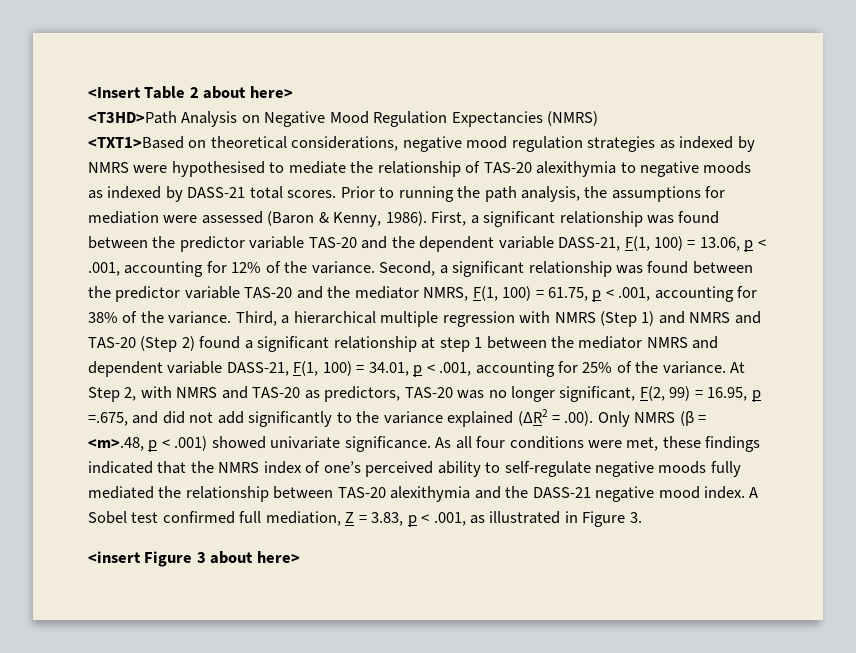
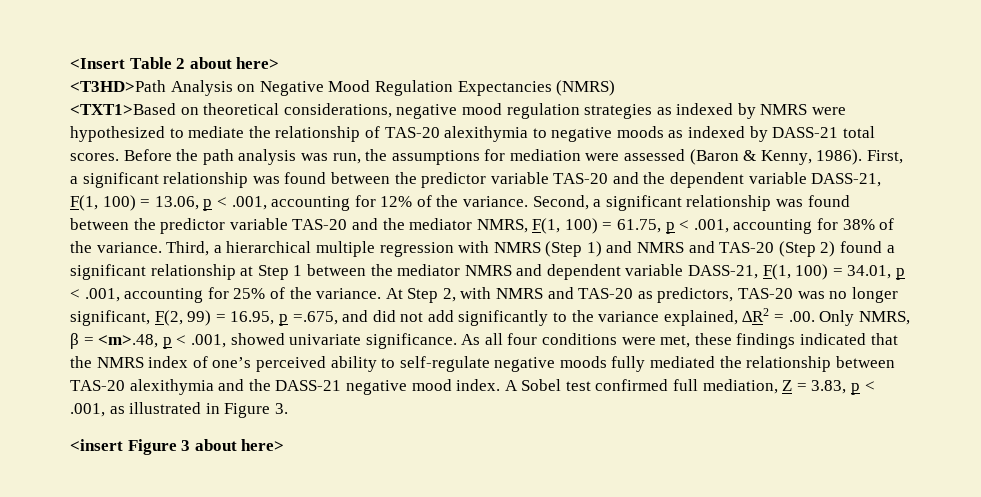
[171,161,265,177] hypothesised -> [70,126,165,142] hypothesized
[340,186,581,202] Prior to running the path analysis, -> [123,149,361,165] Before the path analysis was run,
[439,337,470,352] step -> [257,265,289,280] Step
[447,409,694,427] explained (∆R2 = .00). Only NMRS (β -> [663,308,910,326] [70,333,79,349] explained, ∆R2 = .00. Only NMRS, β
[174,436,208,451] .001) -> [190,334,226,348] .001,

